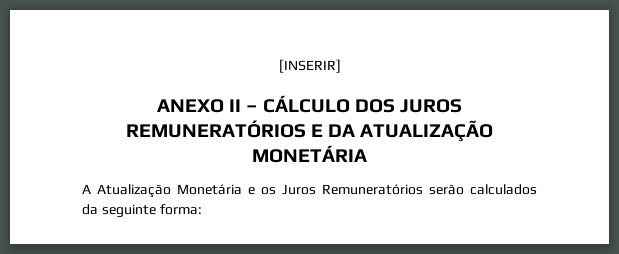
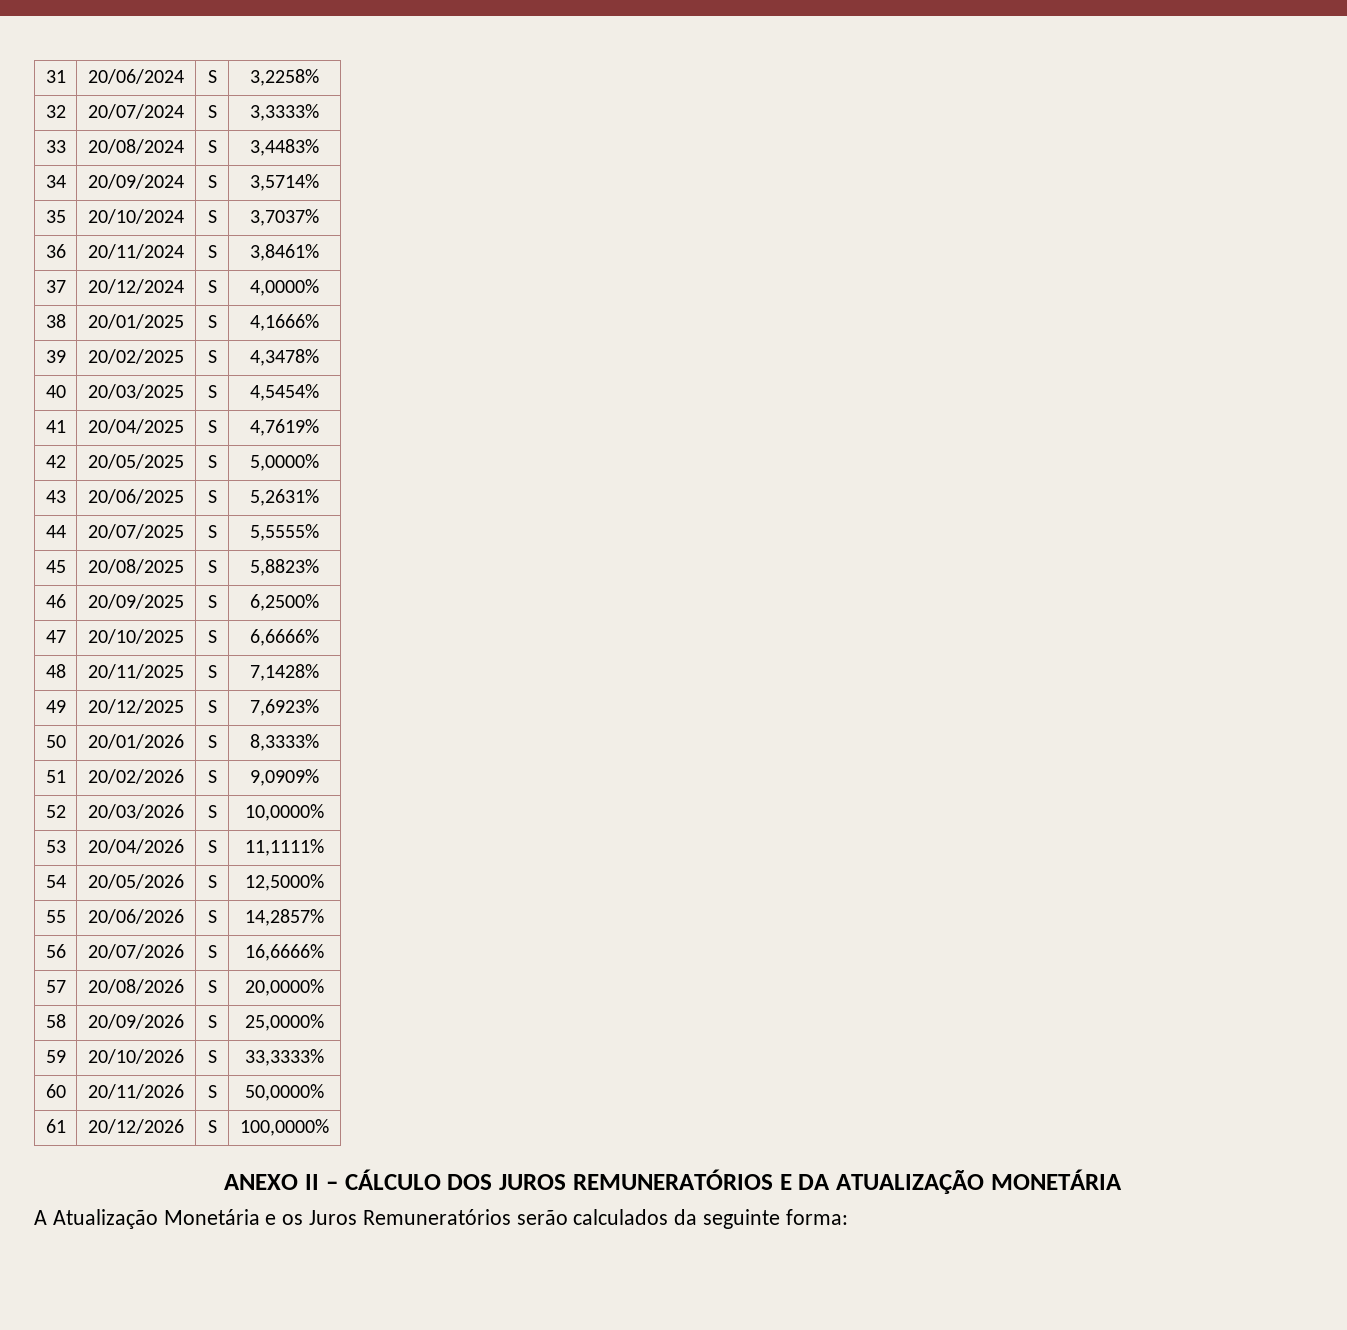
[278,59,341,73] [INSERIR] -> [45,70,66,83] [88,69,184,84] [207,70,217,83] [250,69,319,86] [45,105,66,118] [88,104,184,119] [207,105,217,118] [250,104,319,121] [45,140,66,153] [88,139,184,154] [207,140,217,153] [250,139,319,156] [45,175,66,188] [88,174,184,189] [207,175,217,188] [250,174,319,191] [45,210,66,223] [88,209,184,224] [207,210,217,223] [250,209,319,226] [45,244,66,258] [88,244,184,259] [207,245,217,258] [250,244,319,261] [45,280,66,293] [88,279,184,294] [207,280,217,293] [250,279,319,296] [45,314,66,328] [88,314,184,329] [207,315,217,328] [250,314,319,331] [45,350,66,363] [88,349,184,364] [207,350,217,363] [250,349,319,366] [45,385,66,398] [88,384,184,399] [207,385,217,398] [250,384,319,401] [45,420,66,433] [88,419,184,434] [207,420,217,433] [250,419,319,436] [45,455,66,468] [88,454,184,469] [207,455,217,468] [250,454,319,471] [45,490,66,503] [88,489,184,504] [207,490,217,503] [250,489,319,506] [45,525,66,538] [88,524,184,539] [207,525,217,538] [250,524,319,541] [45,560,66,573] [88,559,184,574] [207,560,217,573] [250,559,319,576] [45,594,66,608] [88,594,184,609] [207,595,217,608] [250,594,319,611] [45,630,66,643] [88,629,184,644] [207,630,217,643] [250,629,319,646] [45,664,66,678] [88,664,184,679] [207,665,217,678] [250,664,319,681] [45,700,66,713] [88,699,184,714] [207,700,217,713] [250,699,319,716] [45,735,66,748] [88,734,184,749] [207,735,217,748] [250,734,319,751] [45,770,66,783] [88,769,184,784] [207,770,217,783] [250,769,319,786] [45,805,66,818] [88,804,184,819] [207,805,217,818] [245,804,324,821] [45,840,66,853] [88,839,184,854] [207,840,217,853] [245,839,324,856] [45,875,66,888] [88,874,184,889] [207,875,217,888] [245,874,324,891] [45,910,66,923] [88,909,184,924] [207,910,217,923] [245,909,324,926] [45,944,66,958] [88,944,184,959] [207,945,217,958] [245,944,324,961] [45,980,66,993] [88,979,184,994] [207,980,217,993] [245,979,324,996] [45,1014,66,1028] [88,1014,184,1029] [207,1015,217,1028] [245,1014,324,1031] [45,1050,66,1063] [88,1049,184,1064] [207,1050,217,1063] [245,1049,324,1066] [45,1084,66,1098] [88,1084,184,1099] [207,1085,217,1098] [245,1084,324,1101] [45,1119,66,1133] [88,1119,184,1134] [207,1120,217,1133] [240,1119,329,1136] 31 | 20/06/2024 | S | 3,2258% // 32 | 20/07/2024 | S | 3,3333% // 33 | 20/08/2024 | S | 3,4483% // 34 | 20/09/2024 | S | 3,5714% // 35 | 20/10/2024 | S | 3,7037% // 36 | 20/11/2024 | S | 3,8461% // 37 | 20/12/2024 | S | 4,0000% // 38 | 20/01/2025 | S | 4,1666% // 39 | 20/02/2025 | S | 4,3478% // 40 | 20/03/2025 | S | 4,5454% // 41 | 20/04/2025 | S | 4,7619% // 42 | 20/05/2025 | S | 5,0000% // 43 | 20/06/2025 | S | 5,2631% // 44 | 20/07/2025 | S | 5,5555% // 45 | 20/08/2025 | S | 5,8823% // 46 | 20/09/2025 | S | 6,2500% // 47 | 20/10/2025 | S | 6,6666% // 48 | 20/11/2025 | S | 7,1428% // 49 | 20/12/2025 | S | 7,6923% // 50 | 20/01/2026 | S | 8,3333% // 51 | 20/02/2026 | S | 9,0909% // 52 | 20/03/2026 | S | 10,0000% // 53 | 20/04/2026 | S | 11,1111% // 54 | 20/05/2026 | S | 12,5000% // 55 | 20/06/2026 | S | 14,2857% // 56 | 20/07/2026 | S | 16,6666% // 57 | 20/08/2026 | S | 20,0000% // 58 | 20/09/2026 | S | 25,0000% // 59 | 20/10/2026 | S | 33,3333% // 60 | 20/11/2026 | S | 50,0000% // 61 | 20/12/2026 | S | 100,0000%

